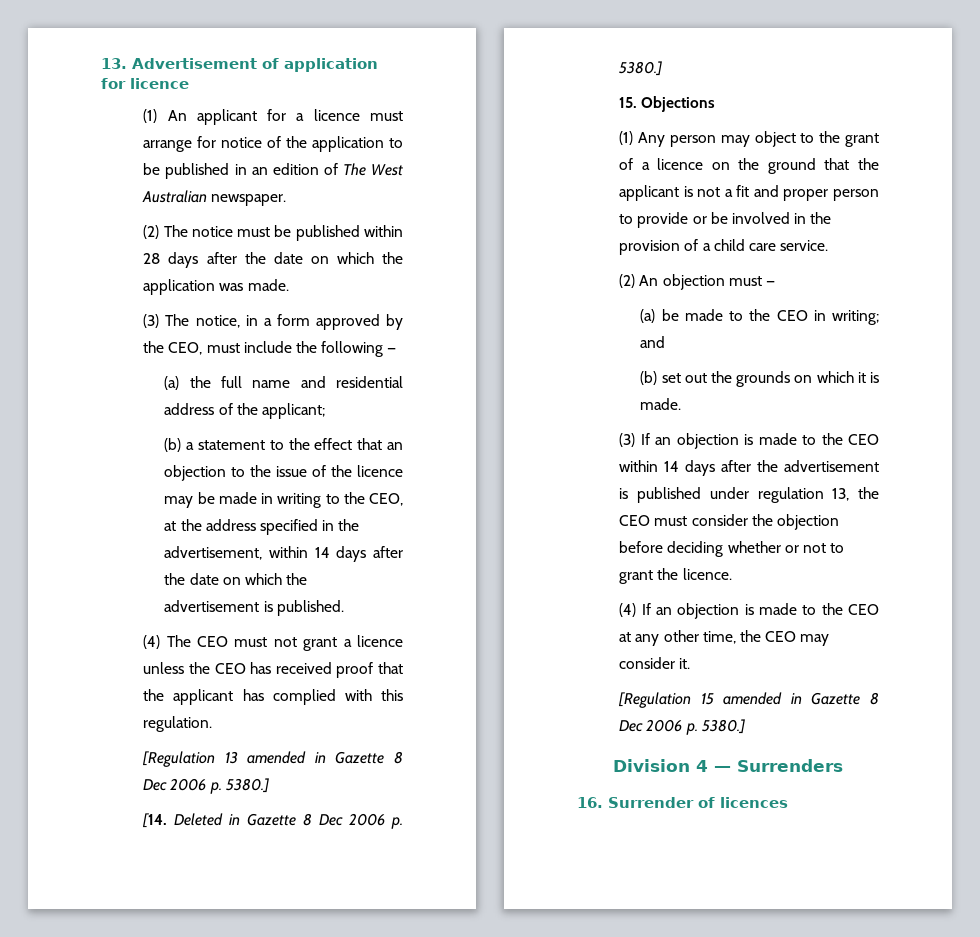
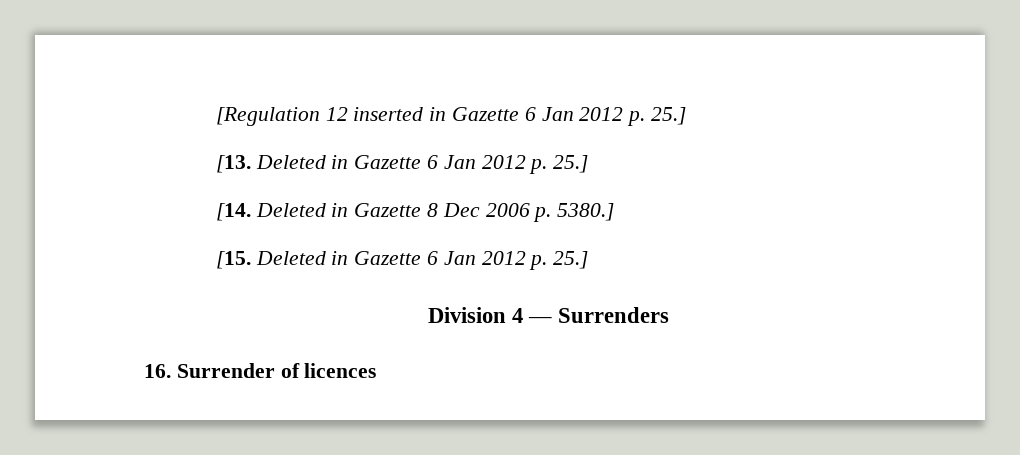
[101,58,378,72] [101,78,189,89] [143,109,403,125] [143,136,403,152] [143,163,403,179] [142,190,287,206] [143,225,403,241] [143,252,403,268] [143,279,289,295] [143,314,403,330] [143,341,397,357] [164,376,403,390] [164,403,326,419] [164,438,403,452] [164,465,403,481] [164,492,403,508] [164,519,360,535] [164,546,403,562] [164,573,308,585] [164,600,344,616] [143,635,403,651] [143,662,403,678] [143,689,403,705] [143,716,213,732] [142,751,403,767] [143,778,269,794] 13. Advertisement of application for licence // (1) An applicant for a licence must arrange for notice of the application to be published in an edition of The West Australian newspaper. // (2) The notice must be published within 28 days after the date on which the application was made. // (3) The notice, in a form approved by the CEO, must include the following — // (a) the full name and residential address of the applicant; // (b) a statement to the effect that an objection to the issue of the licence may be made in writing to the CEO, at the address specified in the advertisement, within 14 days after the date on which the advertisement is published. // (4) The CEO must not grant a licence unless the CEO has received proof that the applicant has complied with this regulation. // [Regulation 13 amended in Gazette 8 Dec 2006 p. 5380.] -> [215,107,687,126] [215,155,589,174] [Regulation 12 inserted in Gazette 6 Jan 2012 p. 25.] // [13. Deleted in Gazette 6 Jan 2012 p. 25.]
[619,96,716,112] [619,131,879,147] [619,158,879,174] [619,185,879,201] [619,212,832,228] [619,239,829,255] [619,274,776,290] [640,309,879,325] [640,336,666,348] [640,371,879,387] [640,398,682,410] [619,433,879,449] [619,460,879,476] [619,487,879,503] [619,514,840,530] [619,541,845,557] [619,568,732,584] [619,603,879,619] [619,630,830,646] [619,657,691,669] [618,692,879,708] [619,719,745,735] 15. Objections // (1) Any person may object to the grant of a licence on the ground that the applicant is not a fit and proper person to provide or be involved in the provision of a child care service. // (2) An objection must — // (a) be made to the CEO in writing; and // (b) set out the grounds on which it is made. // (3) If an objection is made to the CEO within 14 days after the advertisement is published under regulation 13, the CEO must consider the objection before deciding whether or not to grant the licence. // (4) If an objection is made to the CEO at any other time, the CEO may consider it. // [Regulation 15 amended in Gazette 8 Dec 2006 p. 5380.] -> [215,251,589,270] [15. Deleted in Gazette 6 Jan 2012 p. 25.]

